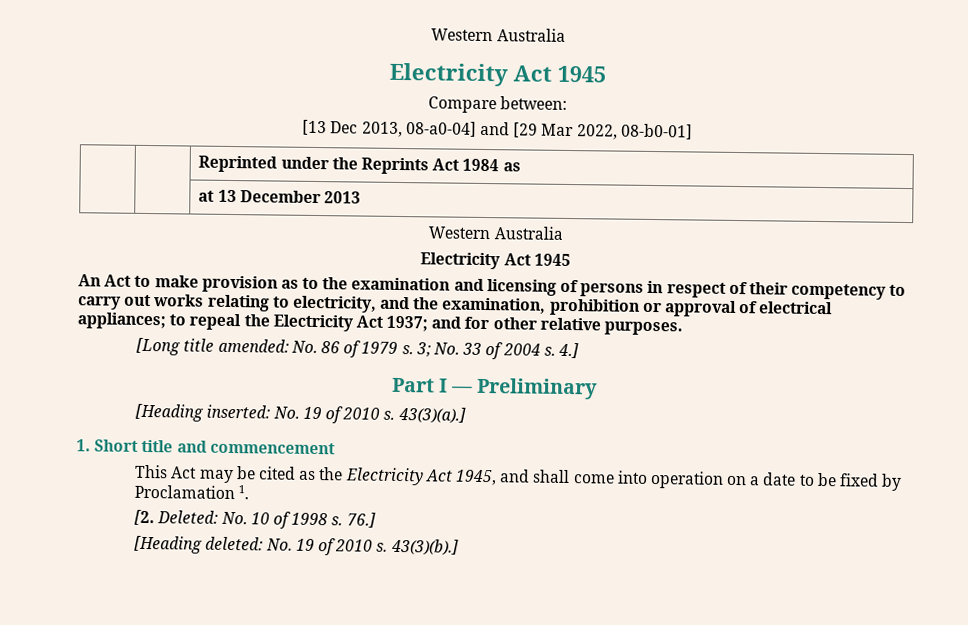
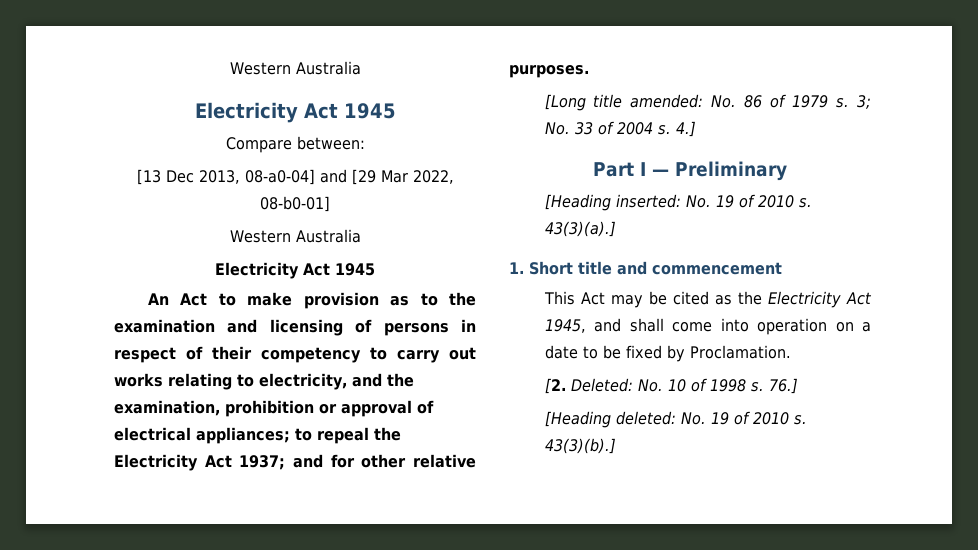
[198,155,521,175] [198,189,362,204] // | | Reprinted under the Reprints Act 1984 as // | | at 13 December 2013 -> (330, 204) none
[134,484,250,500] Proclamation 1. -> [689,345,791,359] Proclamation.

